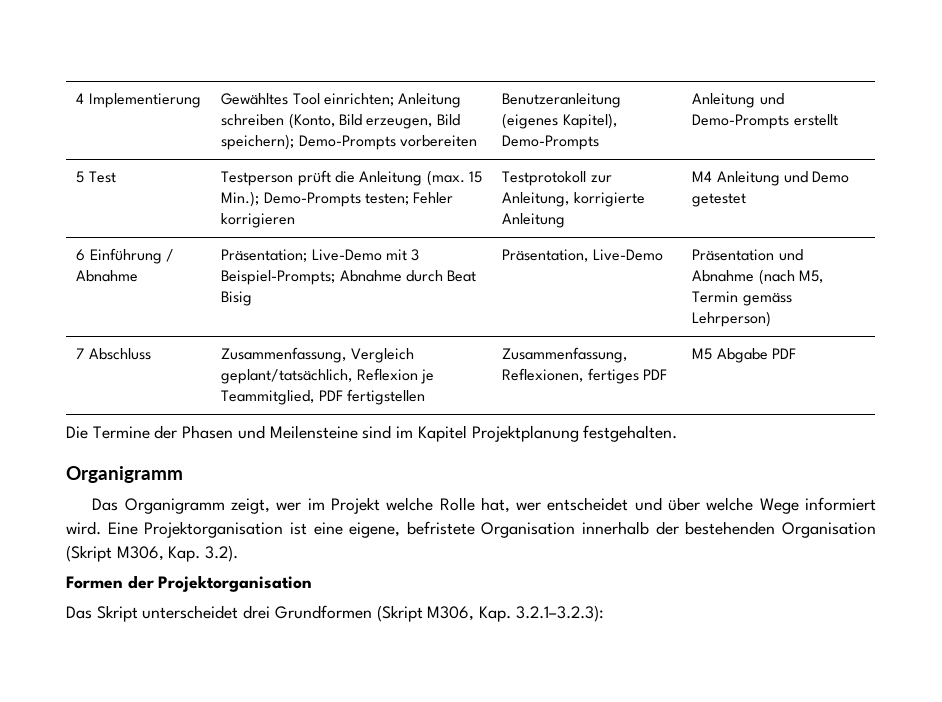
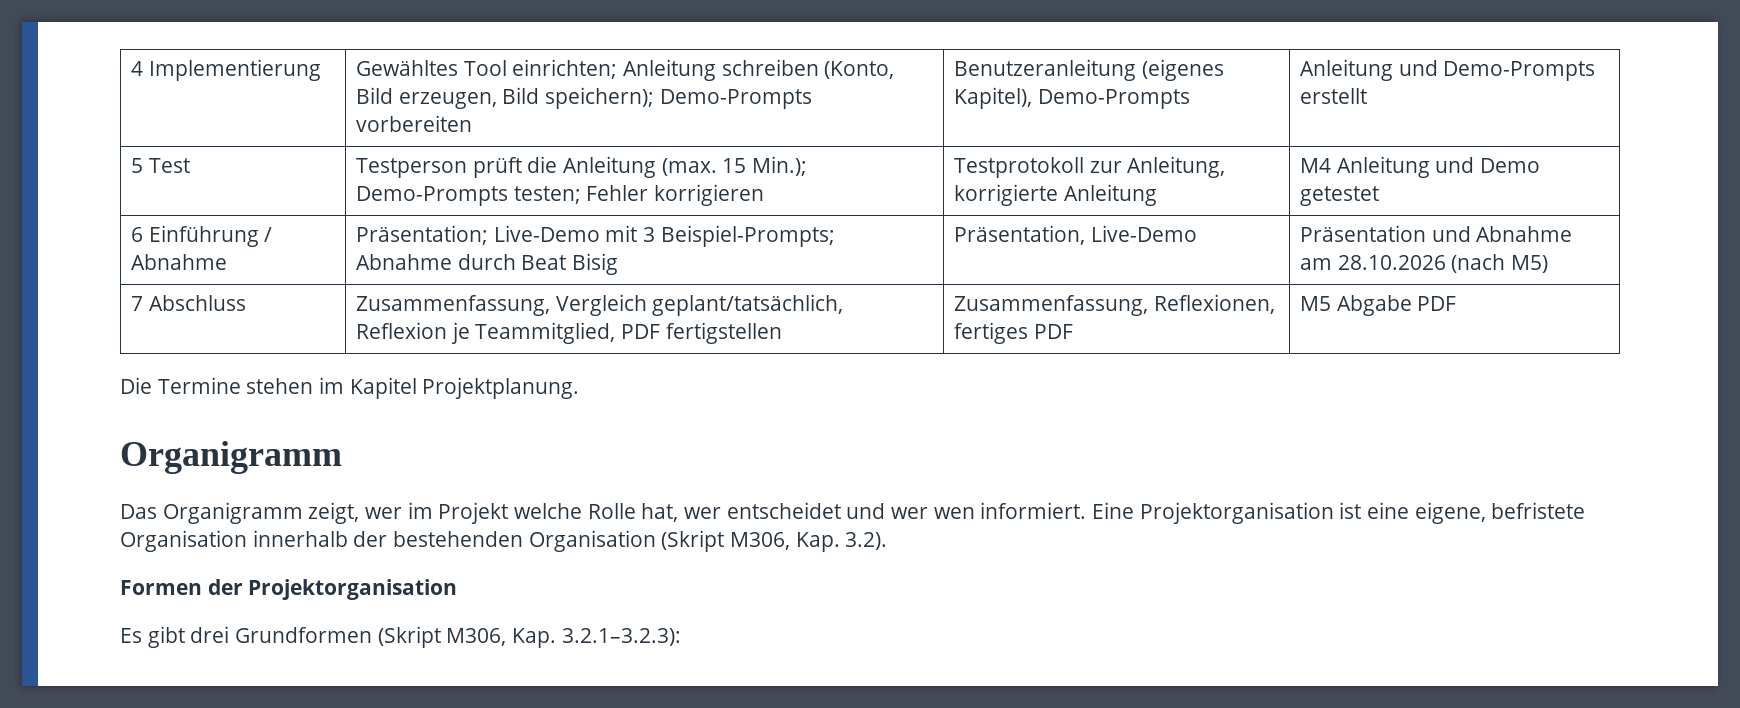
[758,269,824,285] [692,291,792,306] [692,311,772,327] (nach M5, Termin gemäss Lehrperson) -> [1299,254,1548,273] am 28.10.2026 (nach M5)
[154,425,678,442] der Phasen und Meilensteine sind im Kapitel Projektplanung festgehalten. -> [246,377,580,399] stehen im Kapitel Projektplanung.
[668,497,877,514] [66,521,101,535] über welche Wege informiert wird. -> [891,502,1087,519] wer wen informiert.
[66,605,239,622] Das Skript unterscheidet -> [120,626,185,648] Es gibt

